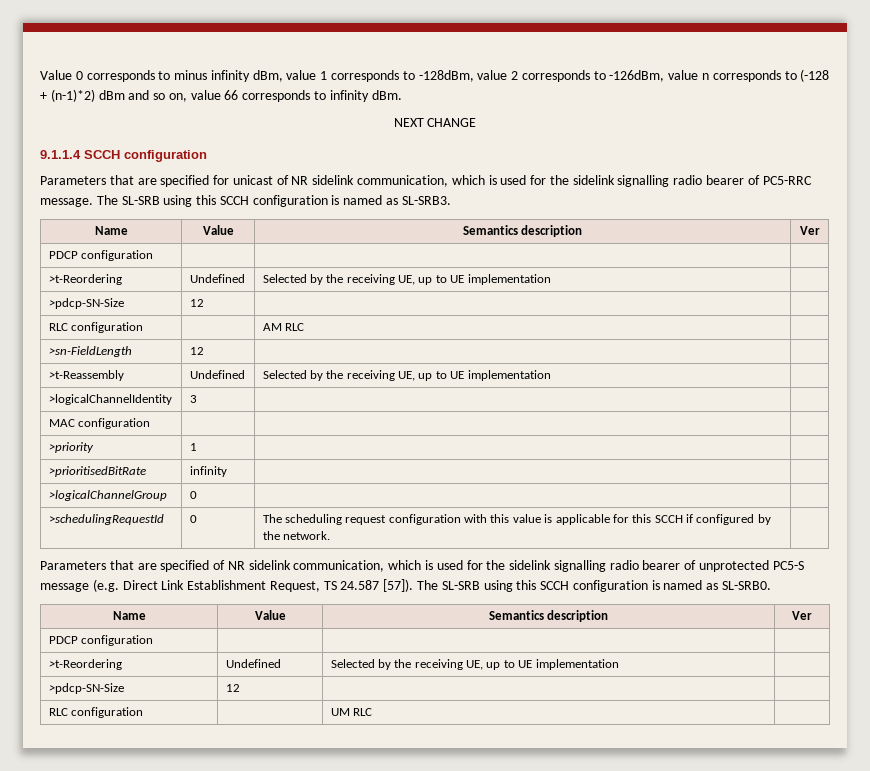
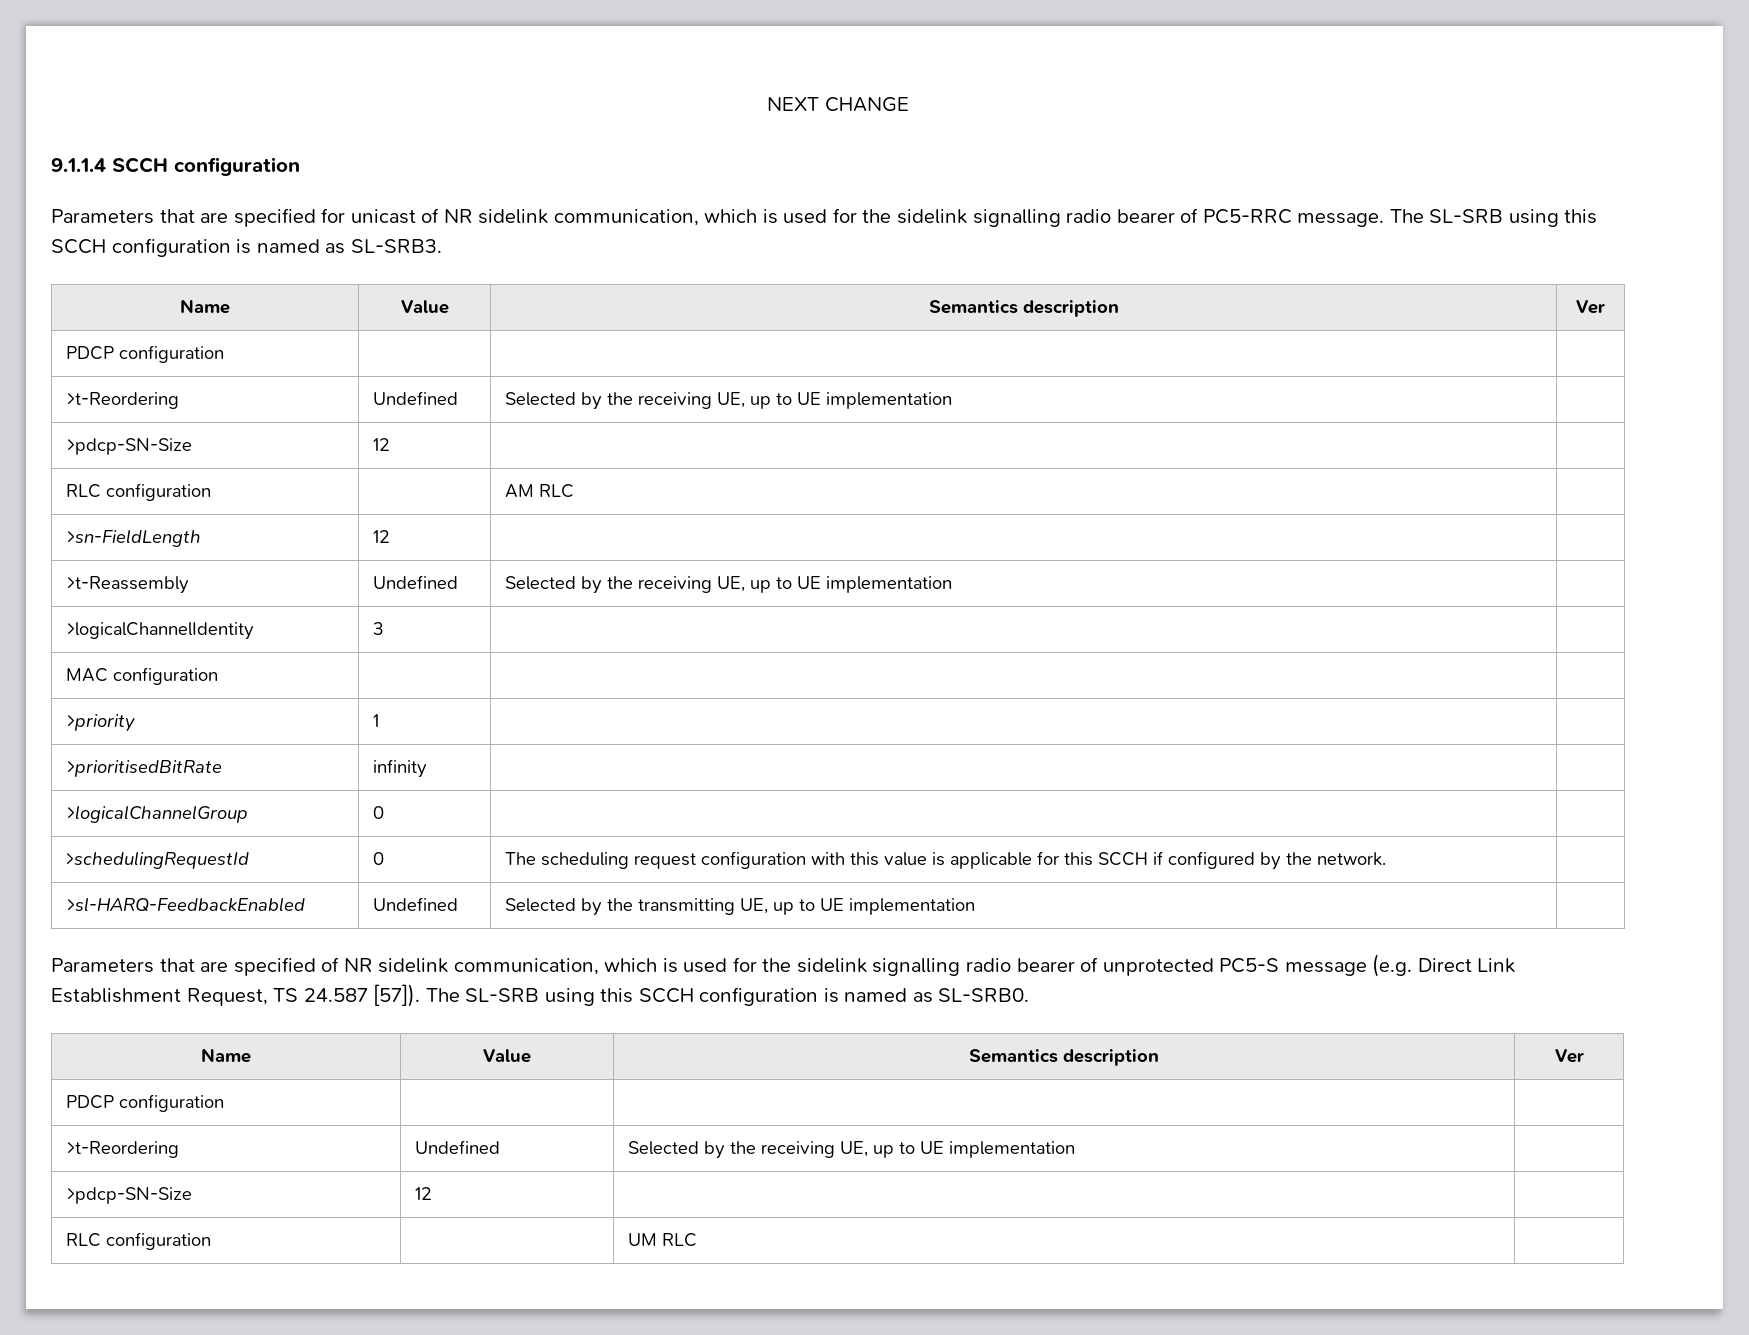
[40,69,830,82] [40,89,402,102] Value 0 corresponds to minus infinity dBm, value 1 corresponds to -128dBm, value 2 corresponds to -126dBm, value n corresponds to (-128 + (n-1)*2) dBm and so on, value 66 corresponds to infinity dBm. // -> (767, 104) none
(330, 535) none -> [65,897,305,912] [372,897,458,911] [504,898,975,916] // >sl-HARQ-FeedbackEnabled | Undefined | Selected by the transmitting UE, up to UE implementation |

